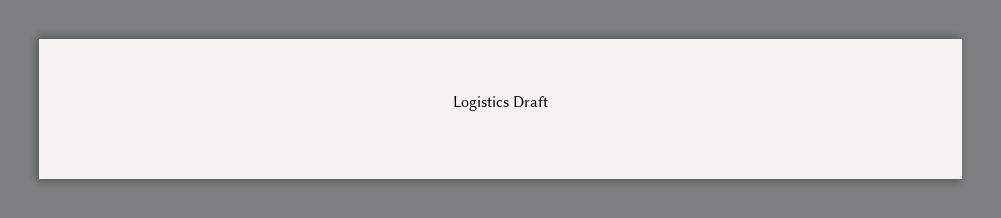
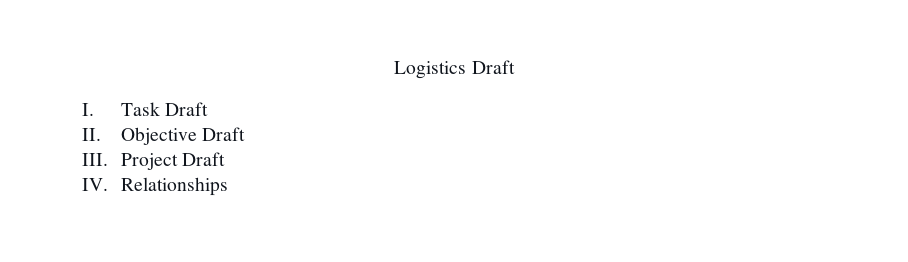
(549, 102) none -> [82,102,209,116] [82,127,246,145] [82,152,226,170] [82,177,228,196] // I. Task Draft // II. Objective Draft // III. Project Draft // IV. Relationships

